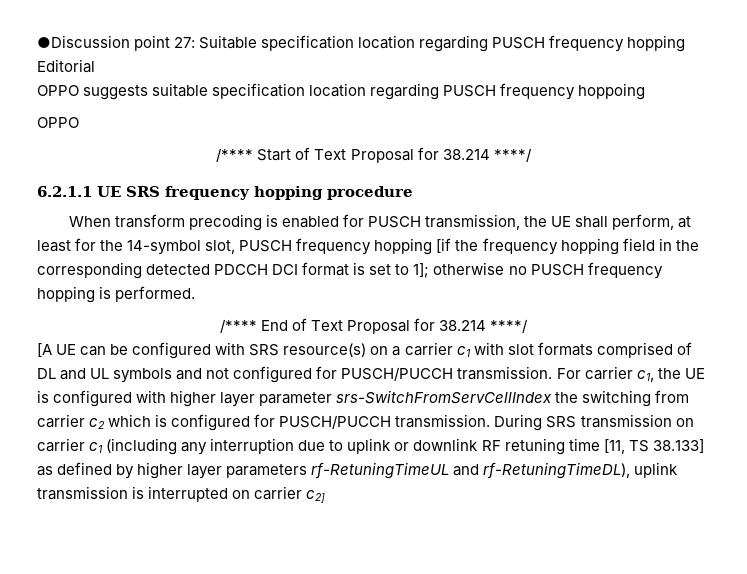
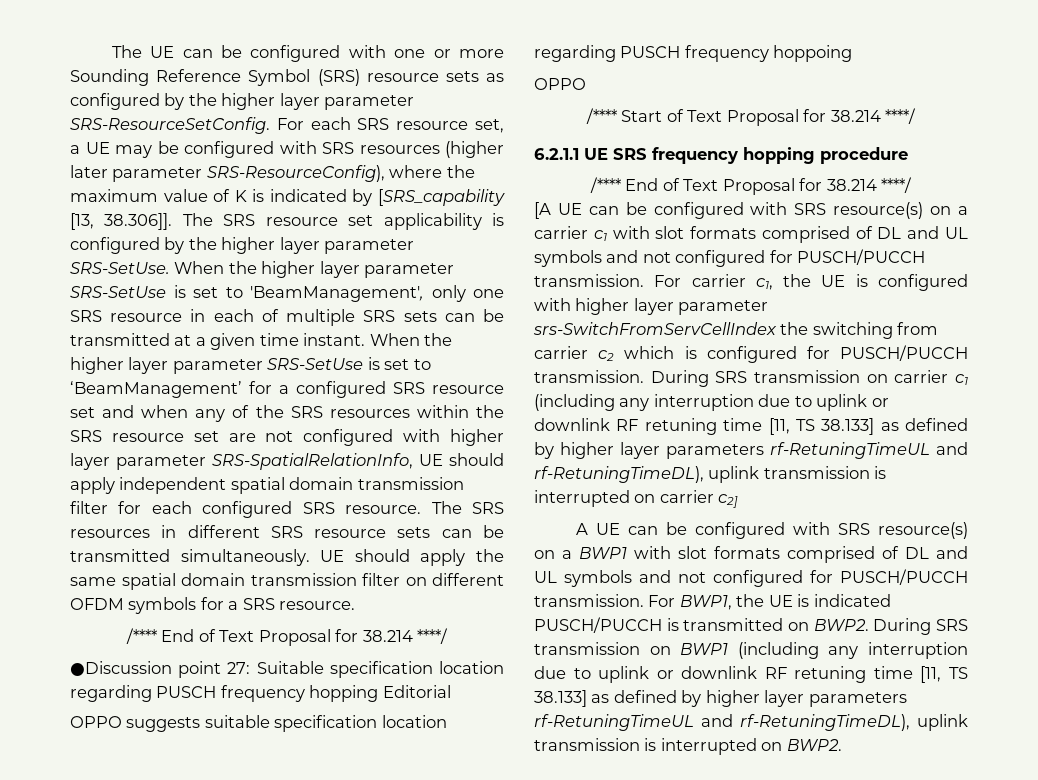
(37, 41) none -> [111,45,504,62] [70,69,505,86] [70,93,415,110] [70,117,505,134] [70,141,504,158] [70,165,475,182] [70,189,505,206] [70,213,504,230] [70,237,415,254] [70,261,455,278] [70,285,504,302] [70,309,505,326] [70,333,453,350] [70,357,431,374] [70,381,504,398] [70,405,504,422] [70,429,504,446] [70,453,504,470] [70,477,464,494] [70,501,504,518] [70,525,504,538] [70,549,505,566] [70,573,504,590] [70,597,356,614] [125,628,449,646] The UE can be configured with one or more Sounding Reference Symbol (SRS) resource sets as configured by the higher layer parameter SRS-ResourceSetConfig. For each SRS resource set, a UE may be configured with SRS resources (higher later parameter SRS-ResourceConfig), where the maximum value of K is indicated by [SRS_capability [13, 38.306]]. The SRS resource set applicability is configured by the higher layer parameter SRS-SetUse. When the higher layer parameter SRS-SetUse is set to 'BeamManagement', only one SRS resource in each of multiple SRS sets can be transmitted at a given time instant. When the higher layer parameter SRS-SetUse is set to ‘BeamManagement’ for a configured SRS resource set and when any of the SRS resources within the SRS resource set are not configured with higher layer parameter SRS-SpatialRelationInfo, UE should apply independent spatial domain transmission filter for each configured SRS resource. The SRS resources in different SRS resource sets can be transmitted simultaneously. UE should apply the same spatial domain transmission filter on different OFDM symbols for a SRS resource. // /**** End of Text Proposal for 38.214 ****/ //
[68,214,692,231] [37,238,699,255] [37,262,663,279] [37,286,196,303] // When transform precoding is enabled for PUSCH transmission, the UE shall perform, at least for the 14-symbol slot, PUSCH frequency hopping [if the frequency hopping field in the corresponding detected PDCCH DCI format is set to 1]; otherwise no PUSCH frequency hopping is performed. -> (908, 155) none
(326, 496) none -> [575,522,968,539] [534,546,968,563] [534,569,968,587] [534,594,891,610] [534,617,968,635] [534,642,968,659] [534,666,968,683] [534,690,907,707] [534,714,968,731] [534,738,842,755] // A UE can be configured with SRS resource(s) on a BWP1 with slot formats comprised of DL and UL symbols and not configured for PUSCH/PUCCH transmission. For BWP1, the UE is indicated PUSCH/PUCCH is transmitted on BWP2. During SRS transmission on BWP1 (including any interruption due to uplink or downlink RF retuning time [11, TS 38.133] as defined by higher layer parameters rf-RetuningTimeUL and rf-RetuningTimeDL), uplink transmission is interrupted on BWP2.

